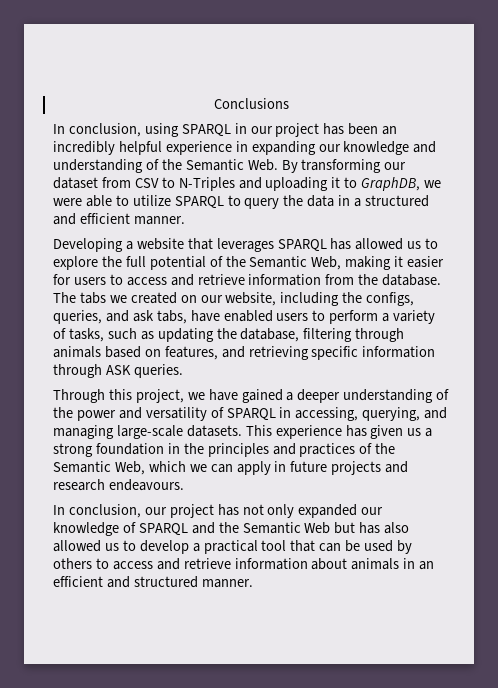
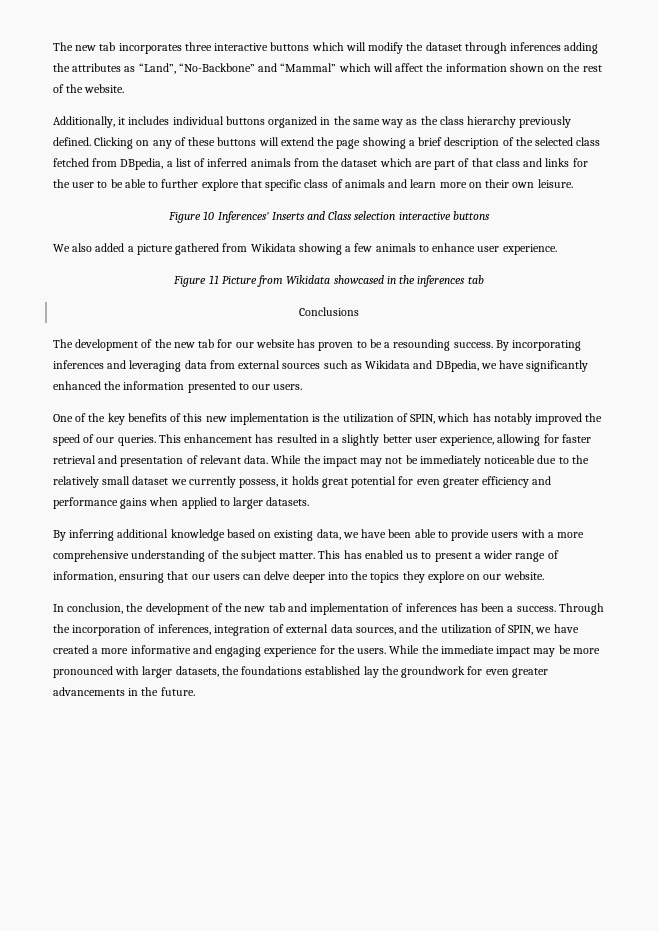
[214,98,289,109] [53,123,398,137] [53,141,437,155] [53,159,407,173] [53,177,442,191] [53,195,430,209] [53,213,185,225] [53,238,439,252] [53,256,445,270] [53,274,442,286] [53,292,415,306] [53,310,436,324] [53,328,405,342] [53,346,436,360] [53,364,183,378] [53,389,450,403] [53,407,448,421] [53,425,433,439] [53,443,396,457] [53,461,409,475] [53,479,184,491] [53,504,384,518] [53,522,410,536] [53,540,413,554] [53,558,435,570] [53,576,253,588] Conclusions // In conclusion, using SPARQL in our project has been an incredibly helpful experience in expanding our knowledge and understanding of the Semantic Web. By transforming our dataset from CSV to N-Triples and uploading it to GraphDB, we were able to utilize SPARQL to query the data in a structured and efficient manner. // Developing a website that leverages SPARQL has allowed us to explore the full potential of the Semantic Web, making it easier for users to access and retrieve information from the database. The tabs we created on our website, including the configs, queries, and ask tabs, have enabled users to perform a variety of tasks, such as updating the database, filtering through animals based on features, and retrieving specific information through ASK queries. // Through this project, we have gained a deeper understanding of the power and versatility of SPARQL in accessing, querying, and managing large-scale datasets. This experience has given us a strong foundation in the principles and practices of the Semantic Web, which we can apply in future projects and research endeavours. // In conclusion, our project has not only expanded our knowledge of SPARQL and the Semantic Web but has also allowed us to develop a practical tool that can be used by others to access and retrieve information about animals in an efficient and structured manner. -> [53,42,599,54] [53,63,602,74] [53,84,125,93] [53,116,572,128] [53,137,601,149] [53,158,588,170] [53,179,573,191] [168,211,490,223] [53,243,557,255] [173,275,484,287] [299,307,359,316] [53,339,582,351] [53,360,589,372] [53,381,303,393] [53,413,603,425] [53,434,591,446] [53,455,589,467] [53,476,552,488] [53,497,310,509] [53,529,585,541] [53,550,559,562] [53,571,544,583] [53,603,604,615] [53,624,579,636] [53,645,600,657] [53,666,548,678] [53,687,195,696] The new tab incorporates three interactive buttons which will modify the dataset through inferences adding the attributes as “Land”, “No-Backbone” and “Mammal” which will affect the information shown on the rest of the website. // Additionally, it includes individual buttons organized in the same way as the class hierarchy previously defined. Clicking on any of these buttons will extend the page showing a brief description of the selected class fetched from DBpedia, a list of inferred animals from the dataset which are part of that class and links for the user to be able to further explore that specific class of animals and learn more on their own leisure. // Figure 10 Inferences' Inserts and Class selection interactive buttons // We also added a picture gathered from Wikidata showing a few animals to enhance user experience. // Figure 11 Picture from Wikidata showcased in the inferences tab // Conclusions // The development of the new tab for our website has proven to be a resounding success. By incorporating inferences and leveraging data from external sources such as Wikidata and DBpedia, we have significantly enhanced the information presented to our users. // One of the key benefits of this new implementation is the utilization of SPIN, which has notably improved the speed of our queries. This enhancement has resulted in a slightly better user experience, allowing for faster retrieval and presentation of relevant data. While the impact may not be immediately noticeable due to the relatively small dataset we currently possess, it holds great potential for even greater efficiency and performance gains when applied to larger datasets. // By inferring additional knowledge based on existing data, we have been able to provide users with a more comprehensive understanding of the subject matter. This has enabled us to present a wider range of information, ensuring that our users can delve deeper into the topics they explore on our website. // In conclusion, the development of the new tab and implementation of inferences has been a success. Through the incorporation of inferences, integration of external data sources, and the utilization of SPIN, we have created a more informative and engaging experience for the users. While the immediate impact may be more pronounced with larger datasets, the foundations established lay the groundwork for even greater advancements in the future.

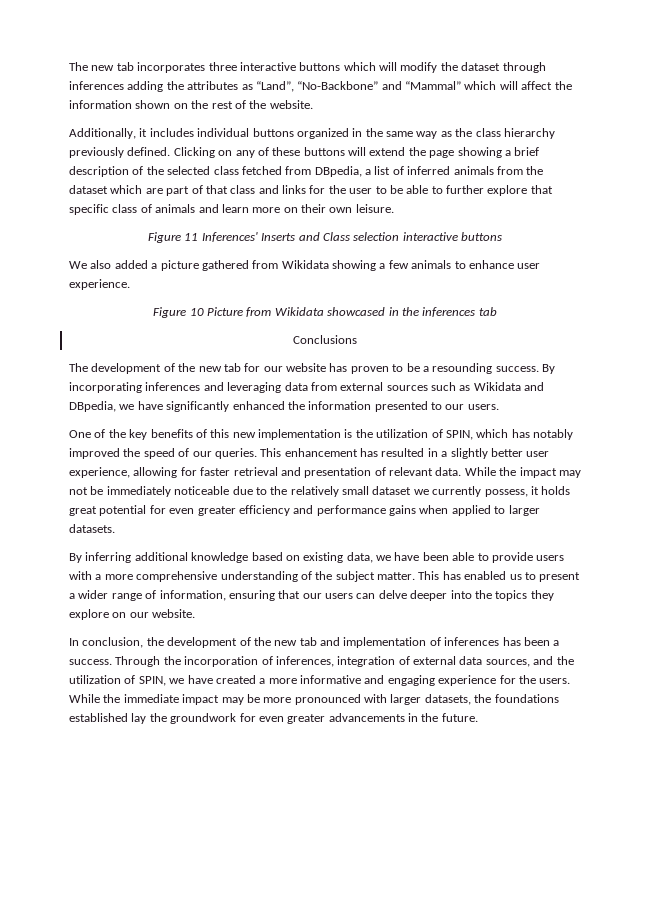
[203,211,215,220] 10 -> [184,233,199,241] 11
[208,275,219,284] 11 -> [189,308,204,316] 10

